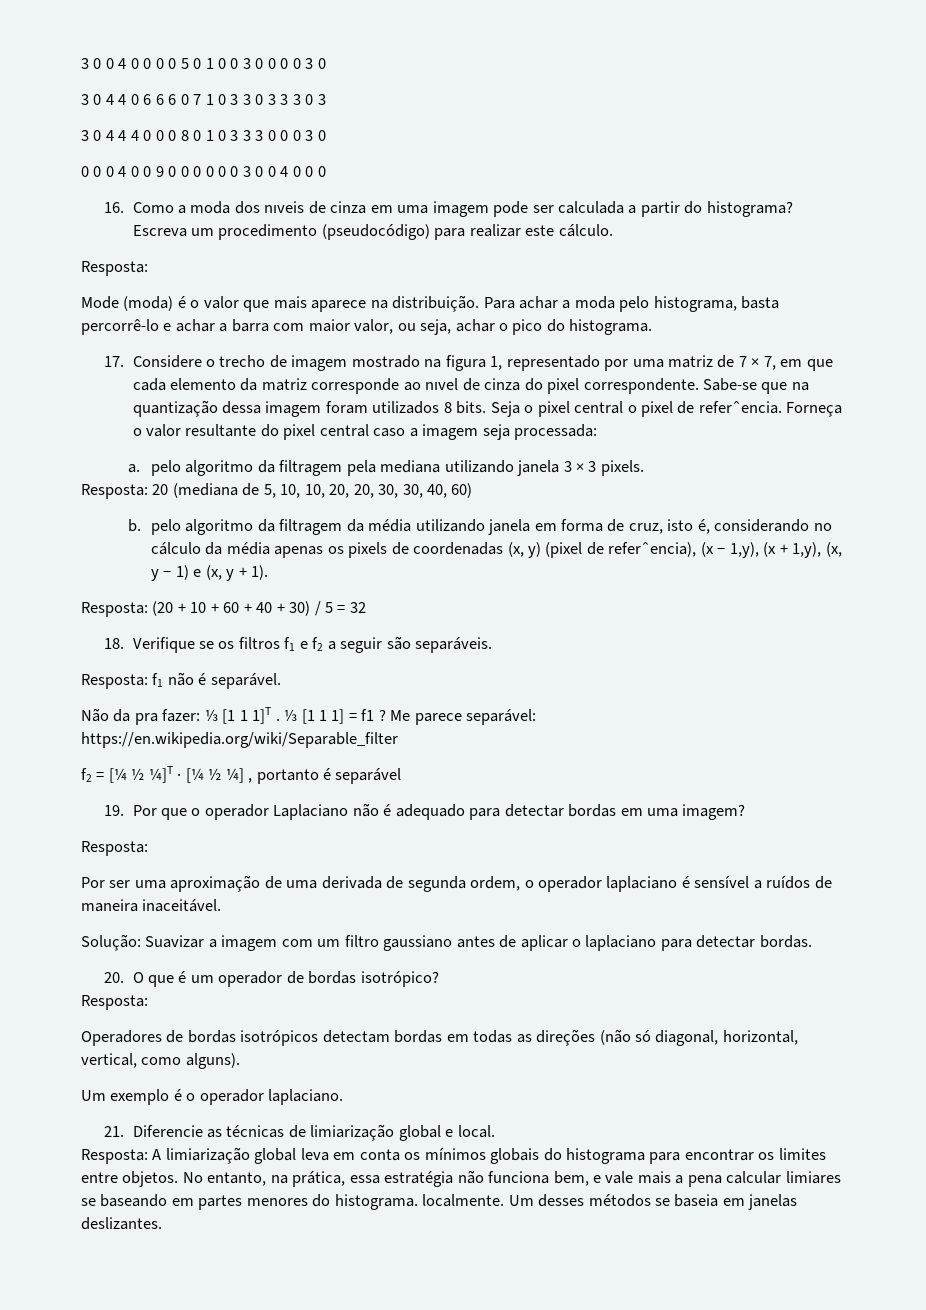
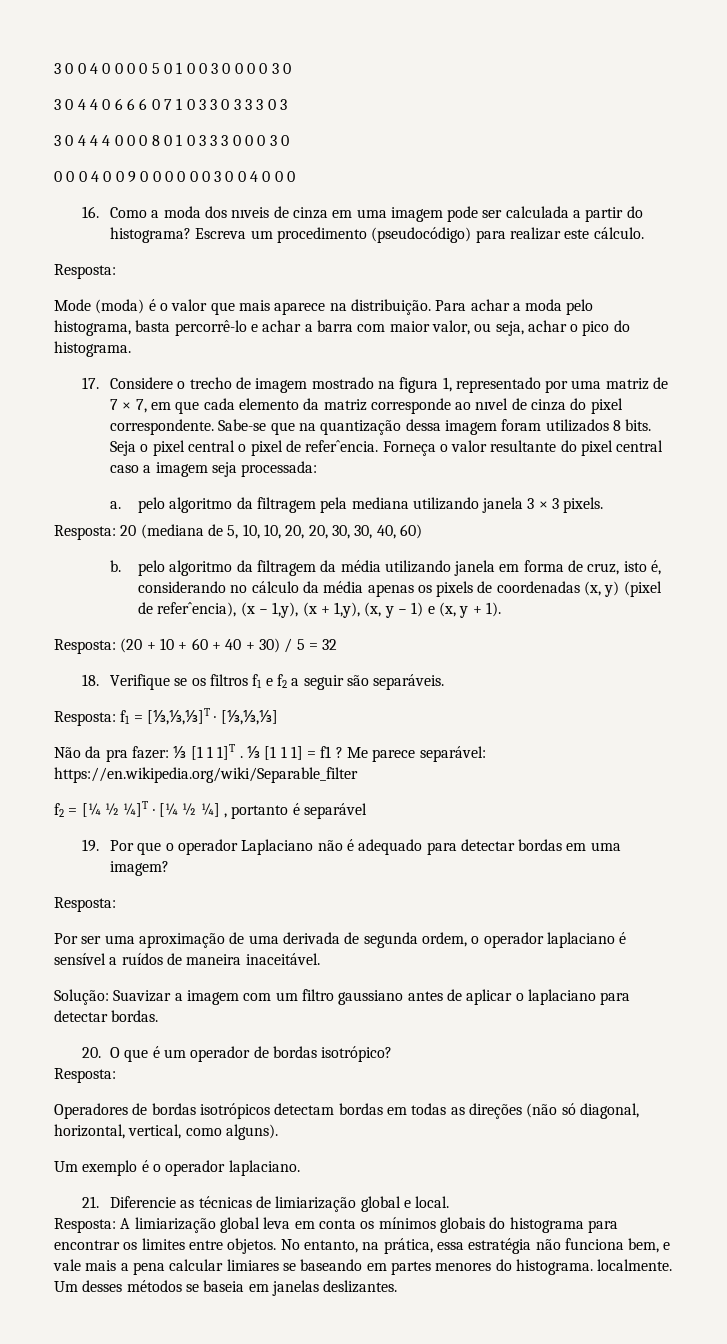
[167,672,281,689] não é separável. -> [133,708,278,725] = [⅓,⅓,⅓]T · [⅓,⅓,⅓]

